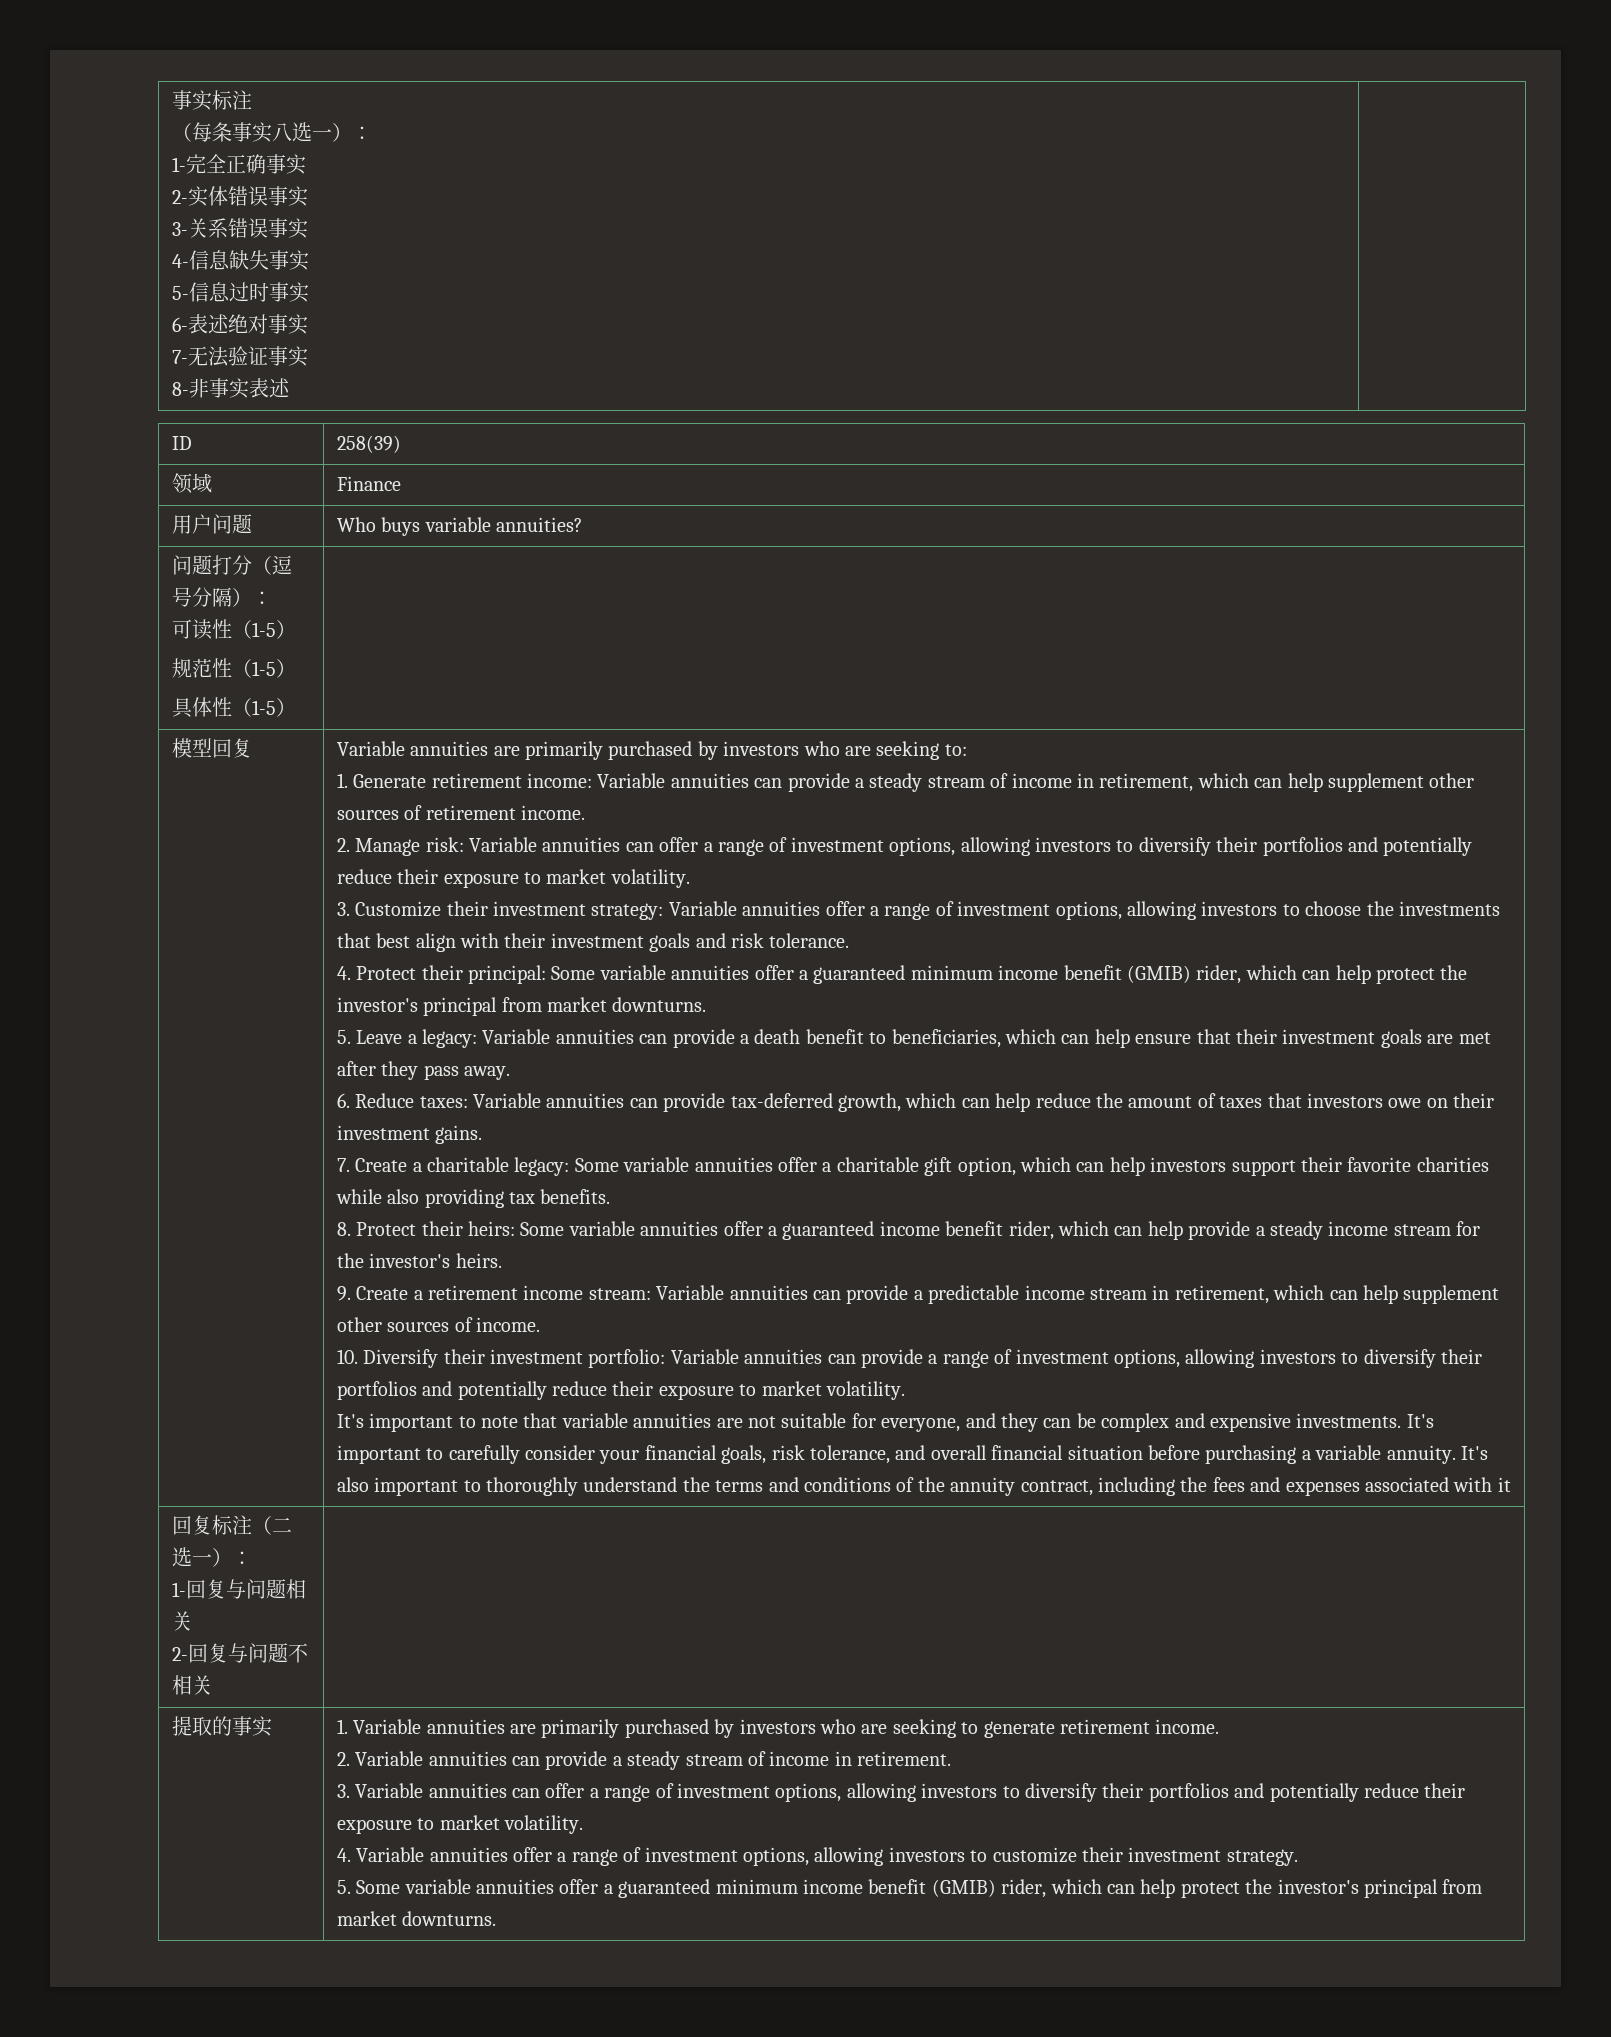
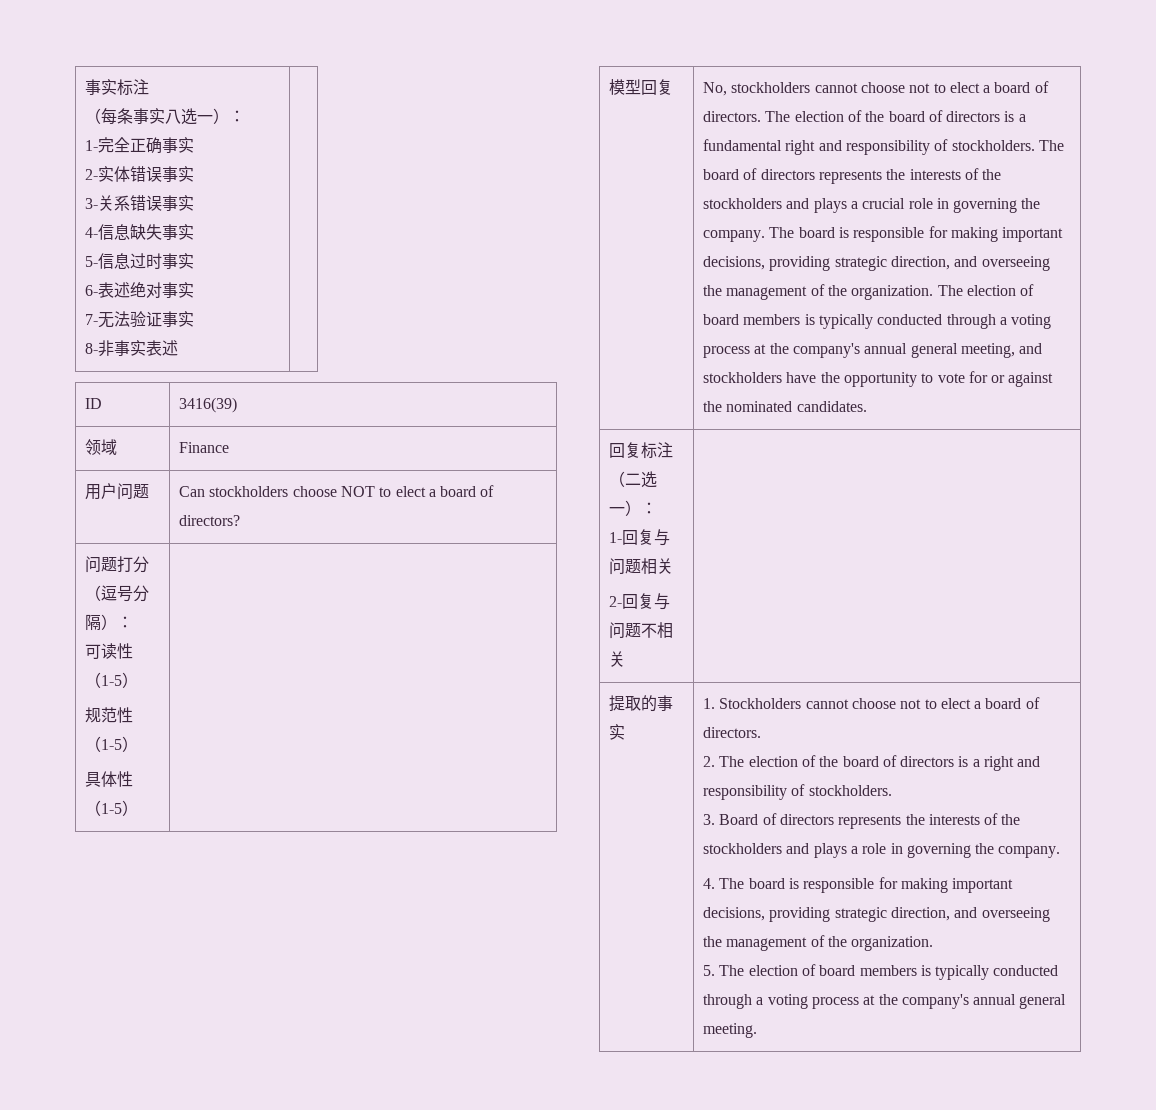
[336,435,401,453] 258(39) -> [178,397,237,413] 3416(39)
[336,517,582,536] Who buys variable annuities? -> [178,485,495,497] [178,515,240,526] Can stockholders choose NOT to elect a board of directors?
[336,741,967,760] [336,773,1475,792] [336,805,585,820] [336,837,1473,856] [336,869,690,888] [336,901,1500,920] [336,933,850,952] [336,965,1468,984] [336,997,707,1016] [336,1029,1491,1048] [336,1061,510,1080] [336,1093,1495,1112] [336,1125,483,1144] [336,1157,1489,1176] [335,1189,611,1208] [336,1221,1481,1240] [336,1253,502,1268] [336,1285,1500,1304] [336,1317,540,1332] [336,1349,1482,1368] [336,1381,905,1400] [336,1413,1434,1432] [336,1445,1488,1464] [336,1477,1511,1496] Variable annuities are primarily purchased by investors who are seeking to: // 1. Generate retirement income: Variable annuities can provide a steady stream of income in retirement, which can help supplement other sources of retirement income. // 2. Manage risk: Variable annuities can offer a range of investment options, allowing investors to diversify their portfolios and potentially reduce their exposure to market volatility. // 3. Customize their investment strategy: Variable annuities offer a range of investment options, allowing investors to choose the investments that best align with their investment goals and risk tolerance. // 4. Protect their principal: Some variable annuities offer a guaranteed minimum income benefit (GMIB) rider, which can help protect the investor's principal from market downturns. // 5. Leave a legacy: Variable annuities can provide a death benefit to beneficiaries, which can help ensure that their investment goals are met after they pass away. // 6. Reduce taxes: Variable annuities can provide tax-deferred growth, which can help reduce the amount of taxes that investors owe on their investment gains. // 7. Create a charitable legacy: Some variable annuities offer a charitable gift option, which can help investors support their favorite charities while also providing tax benefits. // 8. Protect their heirs: Some variable annuities offer a guaranteed income benefit rider, which can help provide a steady income stream for the investor's heirs. // 9. Create a retirement income stream: Variable annuities can provide a predictable income stream in retirement, which can help supplement other sources of income. // 10. Diversify their investment portfolio: Variable annuities can provide a range of investment options, allowing investors to diversify their portfolios and potentially reduce their exposure to market volatility. // It's important to note that variable annuities are not suitable for everyone, and they can be complex and expensive investments. It's important to carefully consider your financial goals, risk tolerance, and overall financial situation before purchasing a variable annuity. It's also important to thoroughly understand the terms and conditions of the annuity contract, including the fees and expenses associated with it -> [702,81,1049,96] [702,110,1026,122] [702,139,1064,155] [702,168,1002,184] [702,198,1041,213] [702,226,1064,242] [702,256,1050,271] [702,284,1035,300] [702,314,1052,329] [702,343,1043,358] [702,371,1054,387] [702,401,867,412] No, stockholders cannot choose not to elect a board of directors. The election of the board of directors is a fundamental right and responsibility of stockholders. The board of directors represents the interests of the stockholders and plays a crucial role in governing the company. The board is responsible for making important decisions, providing strategic direction, and overseeing the management of the organization. The election of board members is typically conducted through a voting process at the company's annual general meeting, and stockholders have the opportunity to vote for or against the nominated candidates.
[353,1719,1220,1738] [336,1751,952,1770] [336,1783,1466,1802] [336,1815,583,1834] [336,1847,1298,1866] [336,1879,1483,1898] [336,1911,497,1926] Variable annuities are primarily purchased by investors who are seeking to generate retirement income. // 2. Variable annuities can provide a steady stream of income in retirement. // 3. Variable annuities can offer a range of investment options, allowing investors to diversify their portfolios and potentially reduce their exposure to market volatility. // 4. Variable annuities offer a range of investment options, allowing investors to customize their investment strategy. // 5. Some variable annuities offer a guaranteed minimum income benefit (GMIB) rider, which can help protect the investor's principal from market downturns. -> [719,697,1040,709] [702,727,761,738] [702,755,1041,771] [702,784,892,800] [702,813,1021,829] [702,843,1061,858] [702,877,1014,893] [702,907,1050,922] [702,935,934,951] [702,964,1059,980] [702,994,1067,1009] [702,1023,757,1038] Stockholders cannot choose not to elect a board of directors. // 2. The election of the board of directors is a right and responsibility of stockholders. // 3. Board of directors represents the interests of the stockholders and plays a role in governing the company. // 4. The board is responsible for making important decisions, providing strategic direction, and overseeing the management of the organization. // 5. The election of board members is typically conducted through a voting process at the company's annual general meeting.

